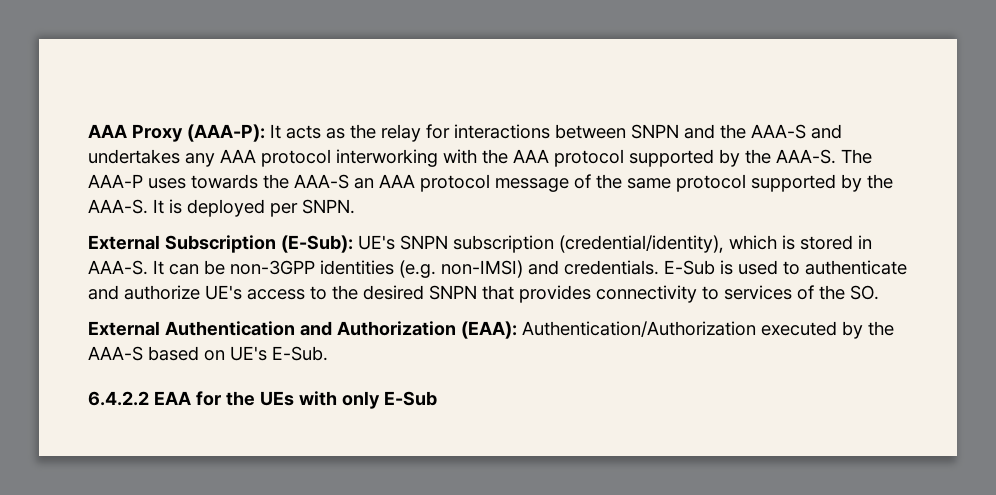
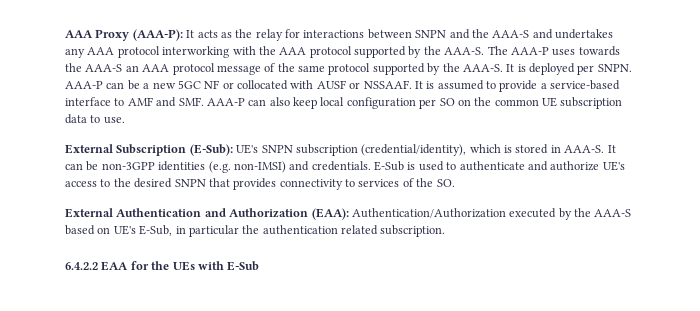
(355, 206) none -> [65,80,621,92] [65,97,623,109] [65,114,125,124] AAA-P can be a new 5GC NF or collocated with AUSF or NSSAAF. It is assumed to provide a service-based interface to AMF and SMF. AAA-P can also keep local configuration per SO on the common UE subscription data to use.
[272,346,328,361] E-Sub. -> [139,225,446,237] E-Sub, in particular the authentication related subscription.
[341,391,380,409] only -> (224, 265) none

